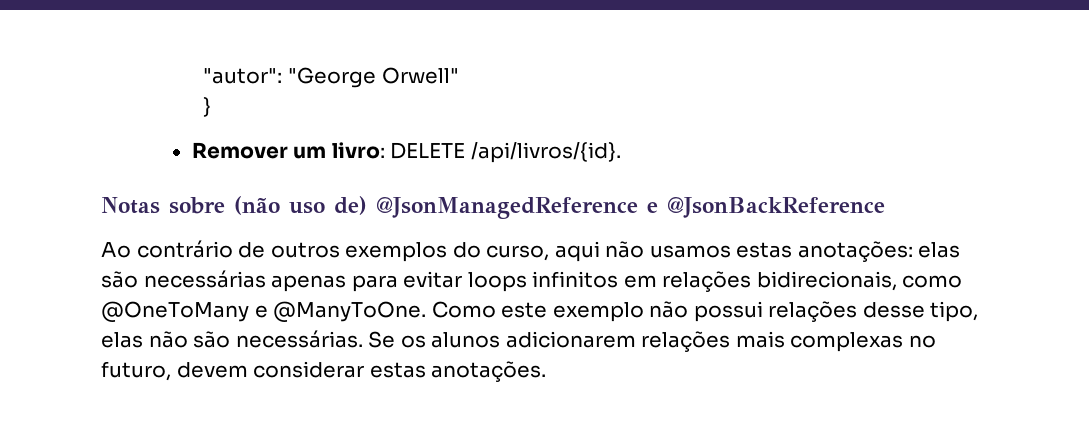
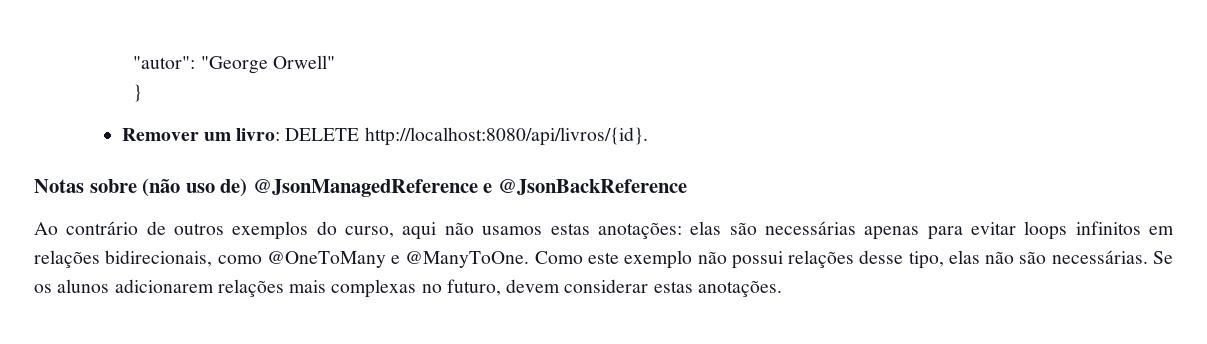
[470,142,621,163] /api/livros/{id}. -> [364,127,648,146] http://localhost:8080/api/livros/{id}.

